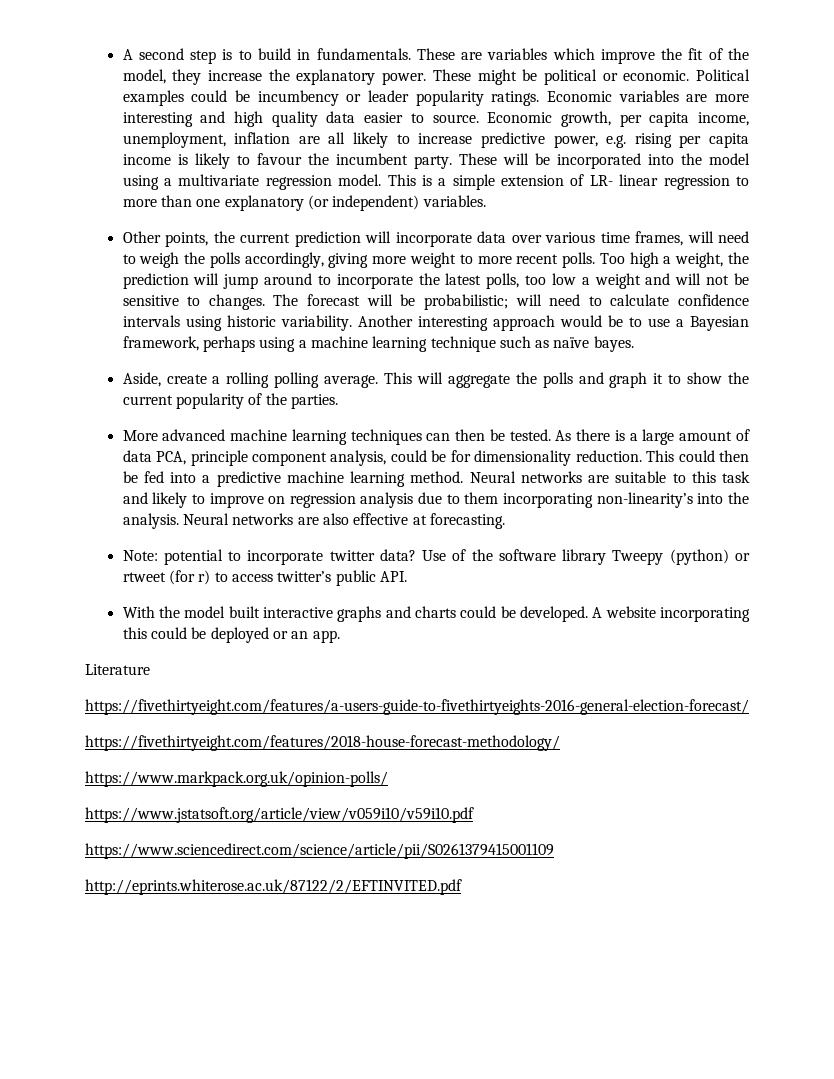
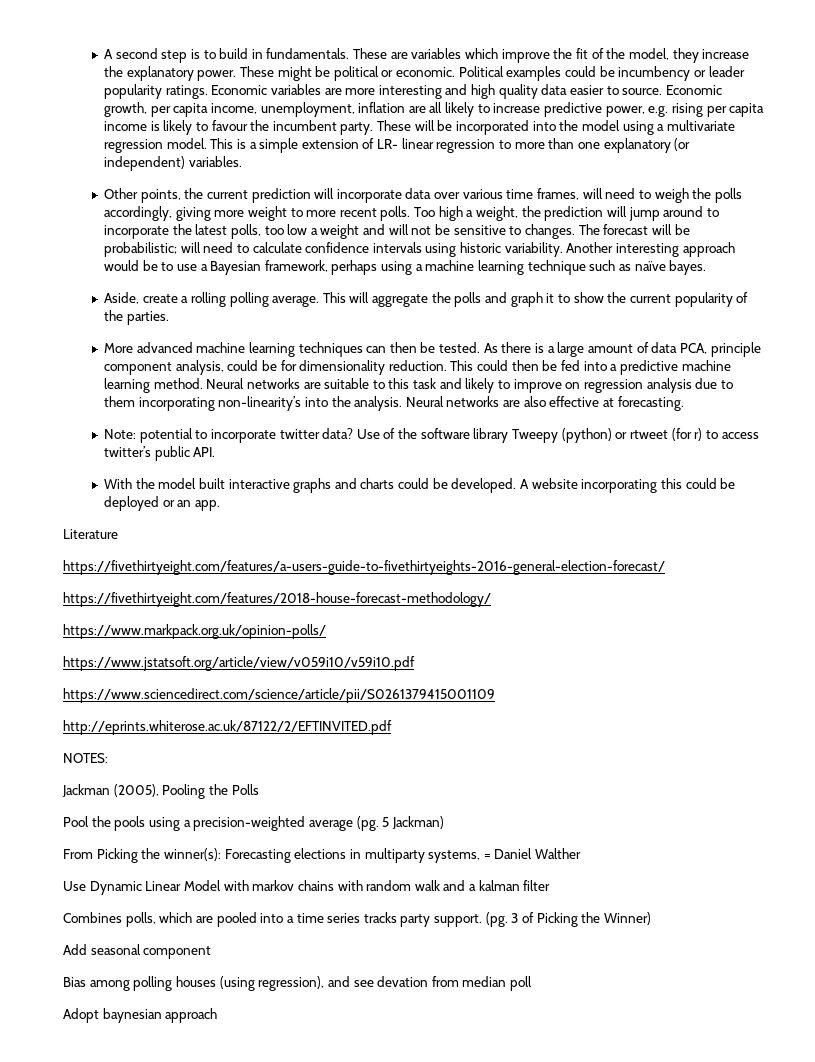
(462, 887) none -> [63,753,108,763] [62,784,259,799] [63,816,444,831] [63,848,582,863] [63,880,551,895] [63,912,651,927] [63,944,212,959] [63,976,533,991] [63,1008,218,1023] // NOTES: // Jackman (2005), Pooling the Polls // Pool the pools using a precision-weighted average (pg. 5 Jackman) // From Picking the winner(s): Forecasting elections in multiparty systems, = Daniel Walther // Use Dynamic Linear Model with markov chains with random walk and a kalman filter // Combines polls, which are pooled into a time series tracks party support. (pg. 3 of Picking the Winner) // Add seasonal component // Bias among polling houses (using regression), and see devation from median poll // Adopt baynesian approach

